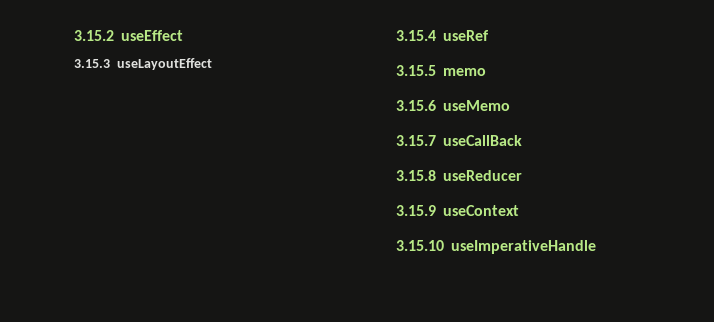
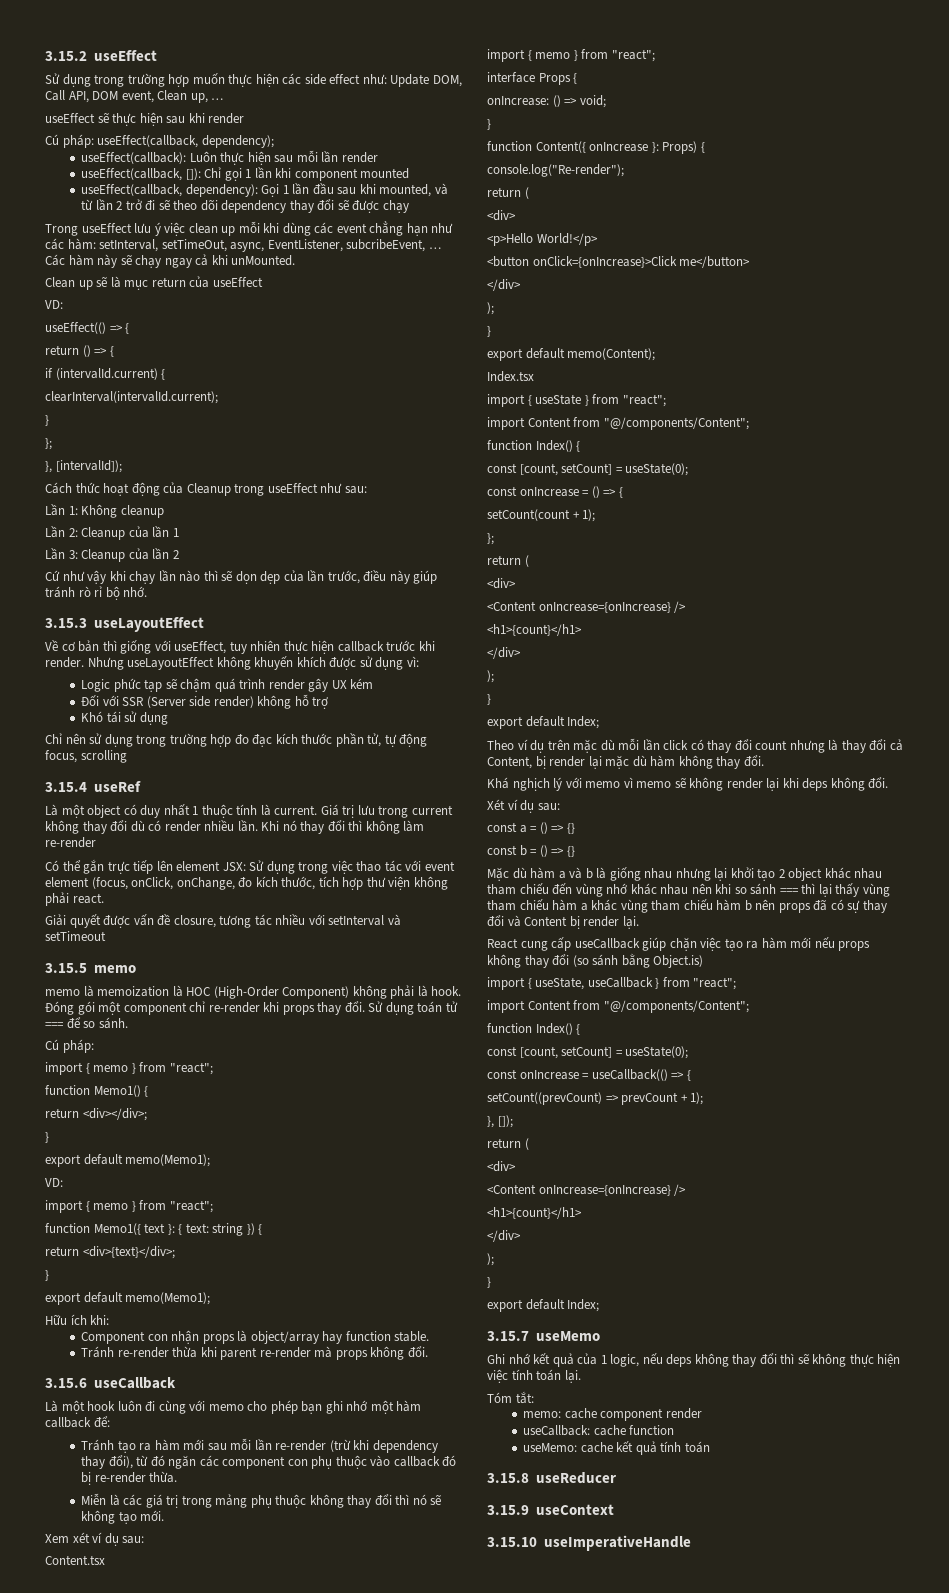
[74,58,212,70] [396,30,489,41] [396,65,486,76] [396,100,510,111] [396,135,522,146] 3.15.3 useLayoutEffect // 3.15.4 useRef // 3.15.5 memo // 3.15.6 useMemo // 3.15.7 useCallBack -> [45,73,462,87] [45,90,224,103] [45,112,245,126] [45,134,274,148] [81,150,378,165] [81,167,410,181] [81,183,448,197] [81,199,409,213] [45,221,454,236] [45,238,441,252] [45,254,296,268] [45,276,263,290] [45,300,63,309] [45,322,130,334] [45,345,114,357] [45,368,166,380] [45,391,218,404] [45,415,49,426] [45,438,52,450] [45,460,122,473] [45,482,367,496] [45,504,164,518] [45,526,179,540] [45,548,179,562] [45,570,438,584] [45,586,148,600] [45,617,204,632] [45,640,435,654] [45,656,419,670] [81,678,374,692] [81,694,329,709] [81,711,168,725] [45,733,428,747] [45,750,127,763] [45,781,141,792] [45,804,453,818] [45,820,425,834] [45,837,96,848] [45,859,455,874] [45,876,448,890] [45,892,104,906] [45,914,401,928] [45,931,106,941] [45,963,136,973] [45,985,462,999] [45,1001,458,1015] [45,1017,128,1029] [45,1039,94,1053] [45,1062,213,1075] [45,1085,149,1097] [45,1108,147,1121] [45,1132,49,1143] [45,1154,211,1167] [45,1178,63,1187] [45,1200,213,1213] [45,1223,263,1236] [45,1246,175,1259] [45,1270,49,1281] [45,1292,211,1305] [45,1314,110,1325] [81,1330,430,1344] [81,1346,428,1360] [45,1377,176,1389] [45,1400,422,1414] [45,1416,110,1428] [81,1438,438,1453] [81,1455,457,1469] [81,1471,178,1485] [81,1493,442,1508] [81,1510,165,1524] [45,1532,145,1546] [45,1555,105,1565] [487,49,655,62] [487,72,578,85] [487,95,606,108] [487,119,491,130] [487,141,705,154] [487,164,624,177] [487,187,529,199] [487,210,516,221] [487,233,598,246] [487,256,751,268] [487,279,521,291] [487,302,494,315] [487,326,491,337] [487,348,656,361] [487,371,534,382] [487,394,666,407] [487,417,749,430] [487,440,581,452] [487,463,689,476] [487,486,623,498] [487,509,596,522] [487,533,494,545] [487,555,529,567] [487,578,516,589] [487,601,687,613] [487,624,582,636] [487,647,521,659] [487,670,494,683] [487,694,491,705] [487,716,600,729] [487,738,903,753] [487,755,764,769] [487,777,889,791] [487,799,560,813] [487,822,575,834] [487,845,575,857] [487,867,883,881] [487,883,890,897] [487,899,887,913] [487,915,639,929] [487,937,871,951] [487,953,704,968] [487,977,737,990] [487,1000,749,1013] [487,1023,581,1035] [487,1046,689,1059] [487,1069,691,1081] [487,1092,704,1105] [487,1115,513,1128] [487,1138,529,1150] [487,1161,516,1172] [487,1184,687,1196] [487,1207,582,1219] [487,1230,521,1242] [487,1253,494,1266] [487,1277,491,1288] [487,1299,600,1312] [487,1331,600,1341] [487,1353,901,1367] [487,1369,581,1383] [487,1391,534,1404] [523,1408,702,1421] [523,1425,675,1436] [523,1441,710,1455] Sử dụng trong trường hợp muốn thực hiện các side effect như: Update DOM, Call API, DOM event, Clean up, … // useEffect sẽ thực hiện sau khi render // Cú pháp: useEffect(callback, dependency); // useEffect(callback): Luôn thực hiện sau mỗi lần render // useEffect(callback, []): Chỉ gọi 1 lần khi component mounted // useEffect(callback, dependency): Gọi 1 lần đầu sau khi mounted, và từ lần 2 trở đi sẽ theo dõi dependency thay đổi sẽ được chạy // Trong useEffect lưu ý việc clean up mỗi khi dùng các event chẳng hạn như các hàm: setInterval, setTimeOut, async, EventListener, subcribeEvent, … Các hàm này sẽ chạy ngay cả khi unMounted. // Clean up sẽ là mục return của useEffect // VD: // useEffect(() => { // return () => { // if (intervalId.current) { // clearInterval(intervalId.current); // } // }; // }, [intervalId]); // Cách thức hoạt động của Cleanup trong useEffect như sau: // Lần 1: Không cleanup // Lần 2: Cleanup của lần 1 // Lần 3: Cleanup của lần 2 // Cứ như vậy khi chạy lần nào thì sẽ dọn dẹp của lần trước, điều này giúp tránh rò rỉ bộ nhớ. // 3.15.3 useLayoutEffect // Về cơ bản thì giống với useEffect, tuy nhiên thực hiện callback trước khi render. Nhưng useLayoutEffect không khuyến khích được sử dụng vì: // Logic phức tạp sẽ chậm quá trình render gây UX kém // Đối với SSR (Server side render) không hỗ trợ // Khó tái sử dụng // Chỉ nên sử dụng trong trường hợp đo đạc kích thước phần tử, tự động focus, scrolling // 3.15.4 useRef // Là một object có duy nhất 1 thuộc tính là current. Giá trị lưu trong current không thay đổi dù có render nhiều lần. Khi nó thay đổi thì không làm re-render // Có thể gắn trực tiếp lên element JSX: Sử dụng trong việc thao tác với event element (focus, onClick, onChange, đo kích thước, tích hợp thư viện không phải react. // Giải quyết được vấn đề closure, tương tác nhiều với setInterval và setTimeout // 3.15.5 memo // memo là memoization là HOC (High-Order Component) không phải là hook. Đóng gói một component chỉ re-render khi props thay đổi. Sử dụng toán tử === để so sánh. // Cú pháp: // import { memo } from "react"; // function Memo1() { // return <div></div>; // } // export default memo(Memo1); // VD: // import { memo } from "react"; // function Memo1({ text }: { text: string }) { // return <div>{text}</div>; // } // export default memo(Memo1); // Hữu ích khi: // Component con nhận props là object/array hay function stable. // Tránh re-render thừa khi parent re-render mà props không đổi. // 3.15.6 useCallback // Là một hook luôn đi cùng với memo cho phép bạn ghi nhớ một hàm callback để: // Tránh tạo ra hàm mới sau mỗi lần re-render (trừ khi dependency thay đổi), từ đó ngăn các component con phụ thuộc vào callback đó bị re-render thừa. // Miễn là các giá trị trong mảng phụ thuộc không thay đổi thì nó sẽ không tạo mới. // Xem xét ví dụ sau: // Content.tsx // import { memo } from "react"; // interface Props { // onIncrease: () => void; // } // function Content({ onIncrease }: Props) { // console.log("Re-render"); // return ( // <div> // <p>Hello World!</p> // <button onClick={onIncrease}>Click me</button> // </div> // ); // } // export default memo(Content); // Index.tsx // import { useState } from "react"; // import Content from "@/components/Content"; // function Index() { // const [count, setCount] = useState(0); // const onIncrease = () => { // setCount(count + 1); // }; // return ( // <div> // <Content onIncrease={onIncrease} /> // <h1>{count}</h1> // </div> // ); // } // export default Index; // Theo ví dụ trên mặc dù mỗi lần click có thay đổi count nhưng là thay đổi cả Content, bị render lại mặc dù hàm không thay đổi. // Khá nghịch lý với memo vì memo sẽ không render lại khi deps không đổi. // Xét ví dụ sau: // const a = () => {} // const b = () => {} // Mặc dù hàm a và b là giống nhau nhưng lại khởi tạo 2 object khác nhau tham chiếu đến vùng nhớ khác nhau nên khi so sánh === thì lại thấy vùng tham chiếu hàm a khác vùng tham chiếu hàm b nên props đã có sự thay đổi và Content bị render lại. // React cung cấp useCallback giúp chặn việc tạo ra hàm mới nếu props không thay đổi (so sánh bằng Object.is) // import { useState, useCallback } from "react"; // import Content from "@/components/Content"; // function Index() { // const [count, setCount] = useState(0); // const onIncrease = useCallback(() => { // setCount((prevCount) => prevCount + 1); // }, []); // return ( // <div> // <Content onIncrease={onIncrease} /> // <h1>{count}</h1> // </div> // ); // } // export default Index; // 3.15.7 useMemo // Ghi nhớ kết quả của 1 logic, nếu deps không thay đổi thì sẽ không thực hiện việc tính toán lại. // Tóm tắt: // memo: cache component render // useCallback: cache function // useMemo: cache kết quả tính toán

